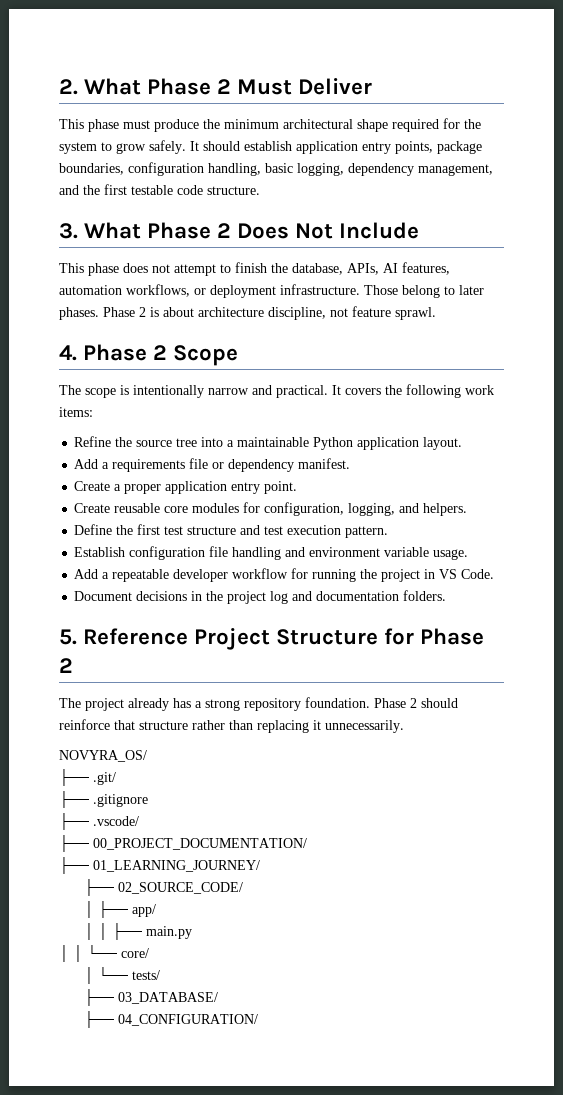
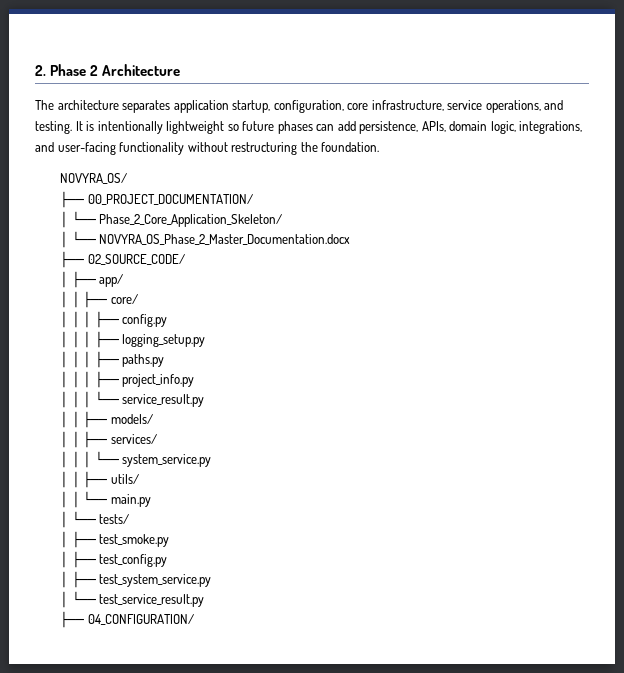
[84,78,373,95] [59,118,481,132] [59,140,482,154] [59,162,493,176] [59,184,260,195] [59,222,420,239] [59,262,450,276] [59,284,484,298] [59,306,436,320] [59,344,239,366] [59,384,494,398] [59,407,93,417] [74,436,463,450] [74,458,351,472] [74,481,298,494] [74,502,468,516] [74,524,389,538] [74,546,469,560] [74,568,495,582] [74,590,447,604] [59,628,485,650] [59,658,73,673] [59,697,458,711] [59,719,404,733] [59,750,147,762] [59,769,116,786] [59,791,148,808] [59,813,139,830] [59,835,307,852] [59,857,260,874] What Phase 2 Must Deliver // This phase must produce the minimum architectural shape required for the system to grow safely. It should establish application entry points, package boundaries, configuration handling, basic logging, dependency management, and the first testable code structure. // 3. What Phase 2 Does Not Include // This phase does not attempt to finish the database, APIs, AI features, automation workflows, or deployment infrastructure. Those belong to later phases. Phase 2 is about architecture discipline, not feature sprawl. // 4. Phase 2 Scope // The scope is intentionally narrow and practical. It covers the following work items: // Refine the source tree into a maintainable Python application layout. // Add a requirements file or dependency manifest. // Create a proper application entry point. // Create reusable core modules for configuration, logging, and helpers. // Define the first test structure and test execution pattern. // Establish configuration file handling and environment variable usage. // Add a repeatable developer workflow for running the project in VS Code. // Document decisions in the project log and documentation folders. // 5. Reference Project Structure for Phase 2 // The project already has a strong repository foundation. Phase 2 should reinforce that structure rather than replacing it unnecessarily. // NOVYRA_OS/ // ├── .git/ // ├── .gitignore // ├── .vscode/ // ├── 00_PROJECT_DOCUMENTATION/ // ├── 01_LEARNING_JOURNEY/ -> [50,64,181,76] [35,100,564,113] [35,121,583,134] [35,142,380,155] [60,173,128,184] [60,191,253,208] [60,211,283,228] [60,231,351,248] Phase 2 Architecture // The architecture separates application startup, configuration, core infrastructure, service operations, and testing. It is intentionally lightweight so future phases can add persistence, APIs, domain logic, integrations, and user-facing functionality without restructuring the foundation. // NOVYRA_OS/ // ├── 00_PROJECT_DOCUMENTATION/ // │ └── Phase_2_Core_Application_Skeleton/ // │ └── NOVYRA_OS_Phase_2_Master_Documentation.docx
[145,926,192,939] [59,945,149,962] main.py // │ │ └── core/ -> [110,294,138,304] [60,311,168,328] [60,331,206,348] [60,351,165,368] [60,371,195,388] [60,391,205,408] [60,411,153,428] [60,431,157,448] [60,451,212,468] [60,471,139,488] [60,491,151,508] core/ // │ │ │ ├── config.py // │ │ │ ├── logging_setup.py // │ │ │ ├── paths.py // │ │ │ ├── project_info.py // │ │ │ └── service_result.py // │ │ ├── models/ // │ │ ├── services/ // │ │ │ └── system_service.py // │ │ ├── utils/ // │ │ └── main.py
[83,989,218,1006] ├── 03_DATABASE/ -> [60,531,170,548] [60,551,168,568] [60,571,212,588] [60,591,205,608] │ ├── test_smoke.py // │ ├── test_config.py // │ ├── test_system_service.py // │ └── test_service_result.py

